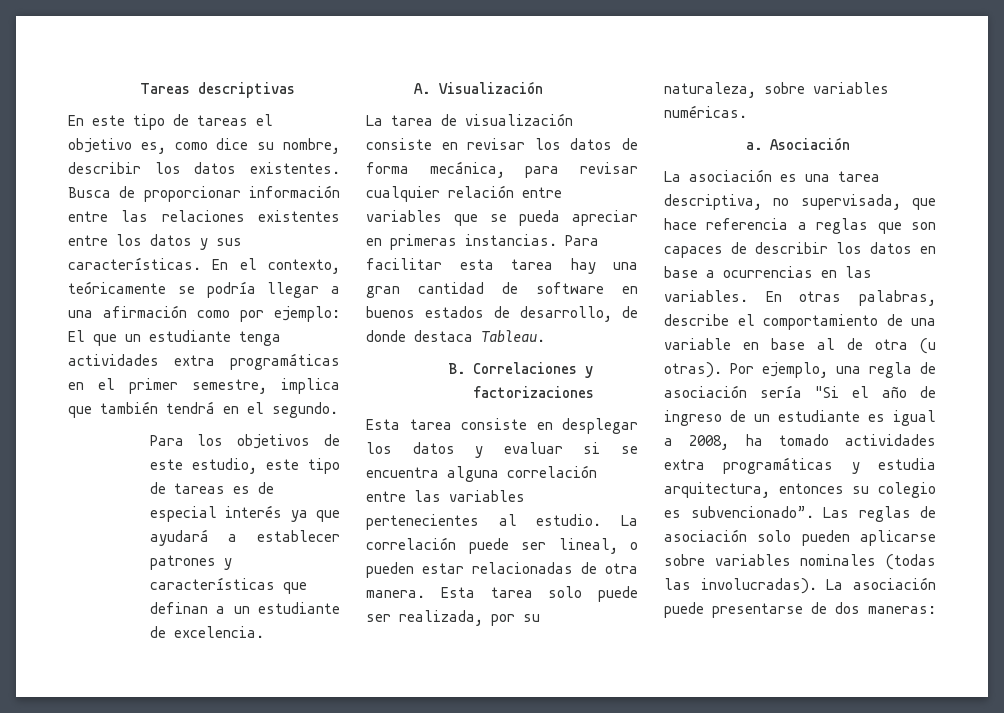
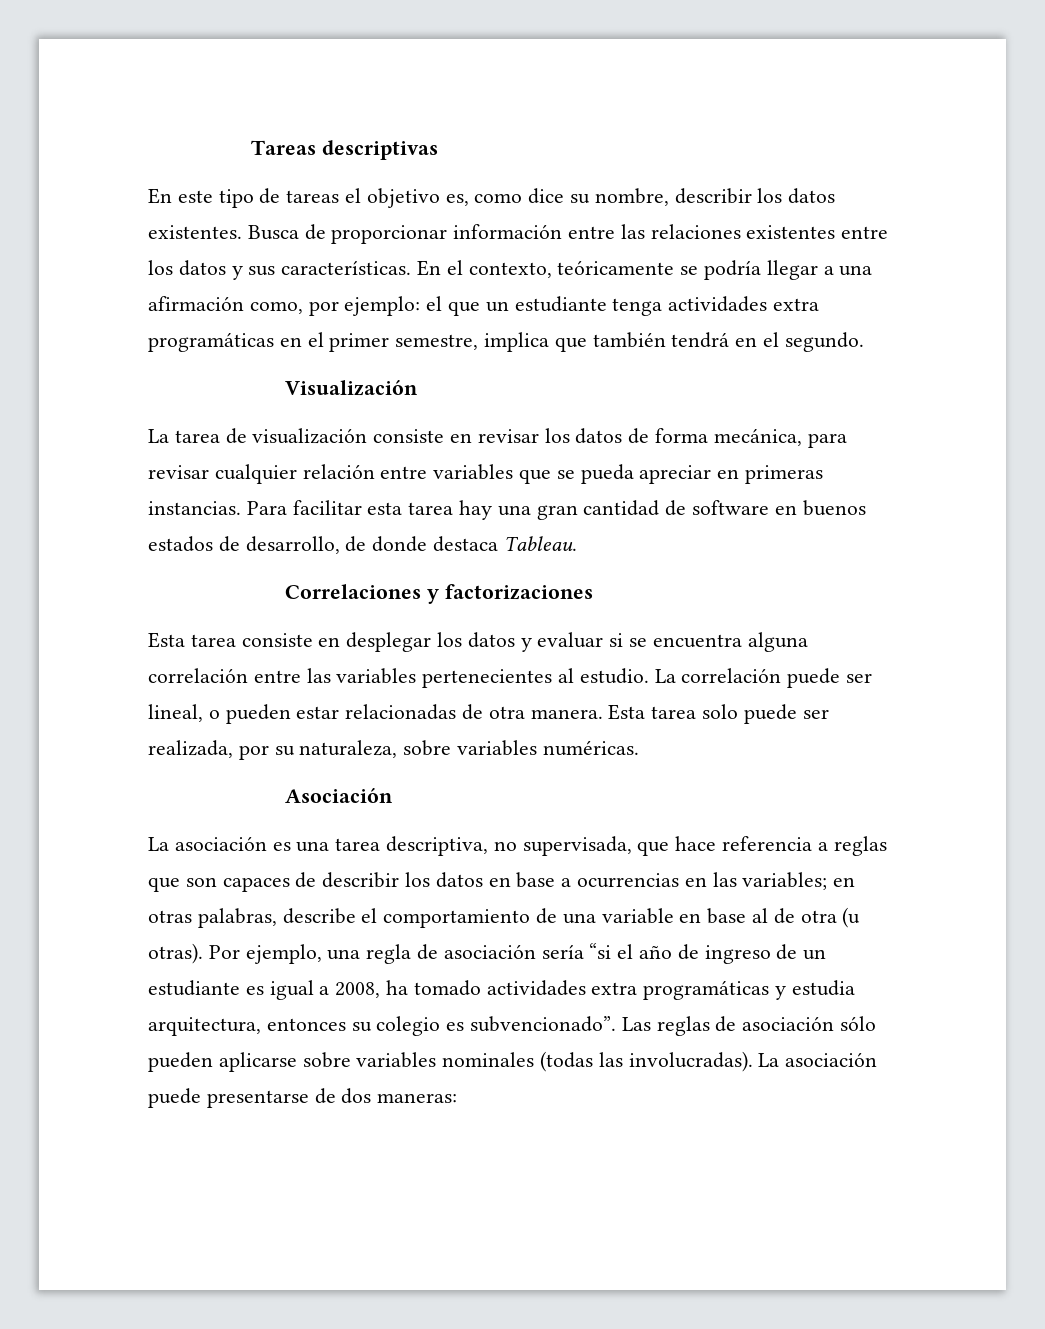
[197,310,230,318] como -> [249,301,303,314] como,
[68,330,85,342] El -> [426,296,443,311] el
[149,434,340,449] [149,458,340,474] [149,482,274,494] [149,505,340,522] [149,529,340,546] [149,555,232,570] [149,577,307,594] [149,602,340,614] [149,626,264,638] [414,83,432,94] Para los objetivos de este estudio, este tipo de tareas es de especial interés ya que ayudará a establecer patrones y características que definan a un estudiante de excelencia. // A. -> (864, 342) none
[447,363,466,374] B. -> (577, 543) none
[745,142,763,150] a. -> (639, 748) none
[664,290,782,302] variables. En -> [742,872,856,890] variables; en
[815,386,839,398] "Si -> [589,943,612,959] “si
[757,530,792,542] solo -> [840,1016,877,1031] sólo

